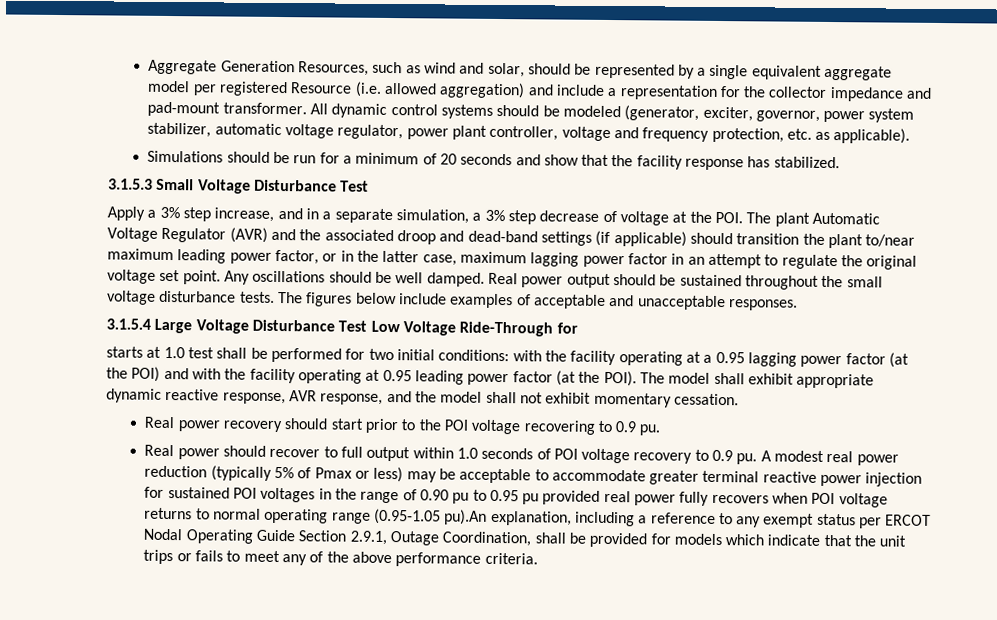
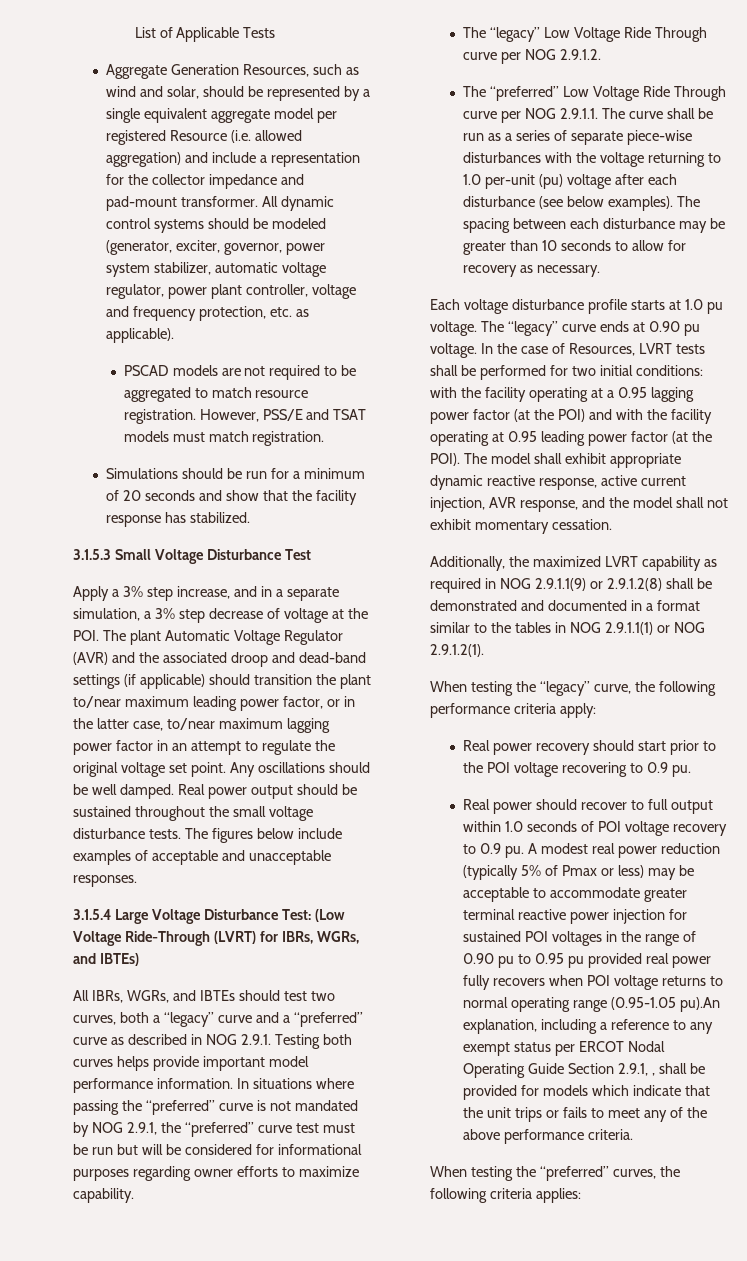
(148, 67) none -> [134,27,276,42] List of Applicable Tests //
(911, 136) none -> [123,365,357,380] [123,387,309,402] [123,409,367,424] [123,431,325,446] // PSCAD models are not required to be aggregated to match resource registration. However, PSS/E and TSAT models must match registration.
(457, 260) none -> [167,718,216,730] to/near
[338,320,578,337] [106,346,215,359] Test Low Voltage Ride-Through for // starts at 1.0 test -> [282,909,345,922] [73,931,359,946] [73,953,140,966] [73,990,335,1003] [73,1012,363,1027] [73,1034,352,1049] [73,1056,310,1071] [73,1078,355,1093] [73,1100,358,1115] [73,1122,355,1137] [73,1144,362,1155] [73,1166,359,1181] [73,1188,135,1203] [463,27,708,42] [463,49,602,64] [463,86,727,101] [463,108,713,123] [463,130,692,145] [463,152,722,167] [463,174,678,189] [463,196,701,211] [463,218,726,233] [463,240,686,255] [463,265,601,277] [430,299,723,314] [430,321,700,336] [430,343,705,358] Test: (Low Voltage Ride-Through (LVRT) for IBRs, WGRs, and IBTEs) // All IBRs, WGRs, and IBTEs should test two curves, both a “legacy” curve and a “preferred” curve as described in NOG 2.9.1. Testing both curves helps provide important model performance information. In situations where passing the “preferred” curve is not mandated by NOG 2.9.1, the “preferred” curve test must be run but will be considered for informational purposes regarding owner efforts to maximize capability. // The “legacy” Low Voltage Ride Through curve per NOG 2.9.1.2. // The “preferred” Low Voltage Ride Through curve per NOG 2.9.1.1. The curve shall be run as a series of separate piece-wise disturbances with the voltage returning to 1.0 per-unit (pu) voltage after each disturbance (see below examples). The spacing between each disturbance may be greater than 10 seconds to allow for recovery as necessary. // Each voltage disturbance profile starts at 1.0 pu voltage. The “legacy” curve ends at 0.90 pu voltage. In the case of Resources, LVRT tests
(286, 398) none -> [601,475,687,486] [430,497,486,512] active current injection,
(739, 399) none -> [430,556,717,571] [430,578,712,593] [430,600,700,611] [430,622,705,635] [430,644,485,657] [430,681,716,696] [430,703,597,718] // Additionally, the maximized LVRT capability as required in NOG 2.9.1.1(9) or 2.9.1.2(8) shall be demonstrated and documented in a format similar to the tables in NOG 2.9.1.1(1) or NOG 2.9.1.2(1). // When testing the “legacy” curve, the following performance criteria apply:
[389,531,532,547] Outage Coordination, -> [652,1073,656,1076] ,
(538, 558) none -> [430,1166,680,1181] [430,1188,582,1203] // When testing the “preferred” curves, the following criteria applies:

